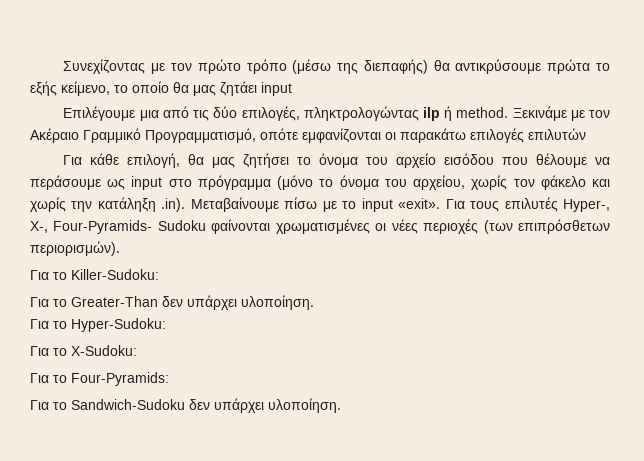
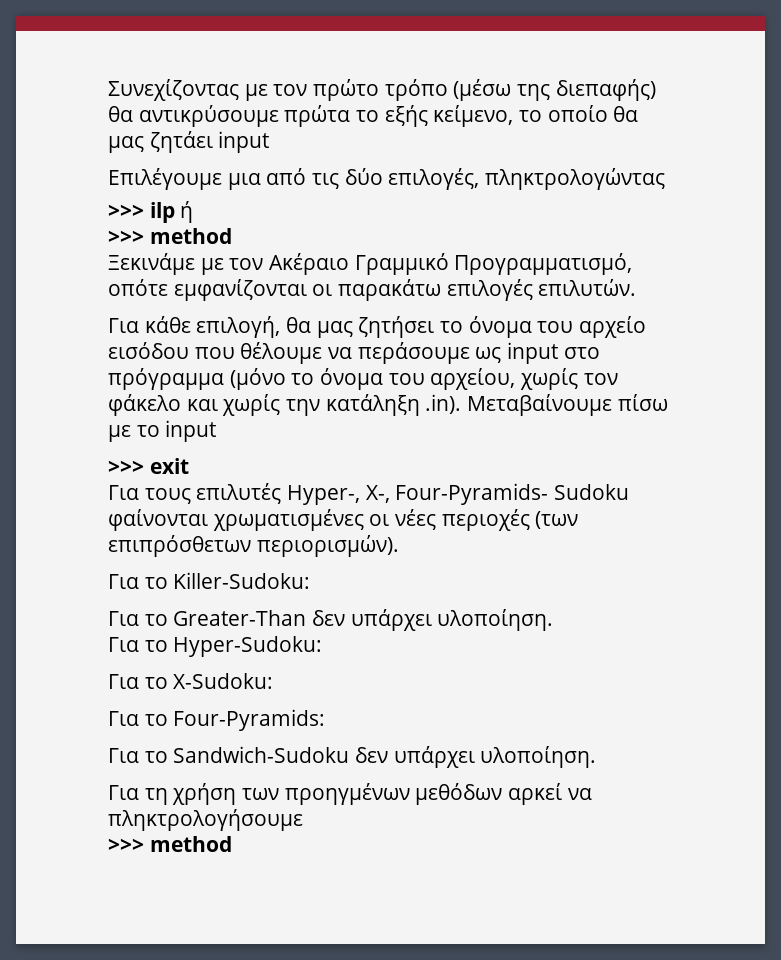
(419, 113) none -> [108,204,144,218] // >>>
[456,107,509,118] method. -> [108,228,232,244] // >>> method //
[528,128,586,140] επιλυτών -> [538,279,637,296] επιλυτών.
[398,198,441,209] «exit». -> [108,458,189,474] // >>> exit //
(341, 405) none -> [108,783,592,805] [108,809,303,831] [108,836,232,852] // Για τη χρήση των προηγμένων μεθόδων αρκεί να πληκτρολογήσουμε // >>> method

